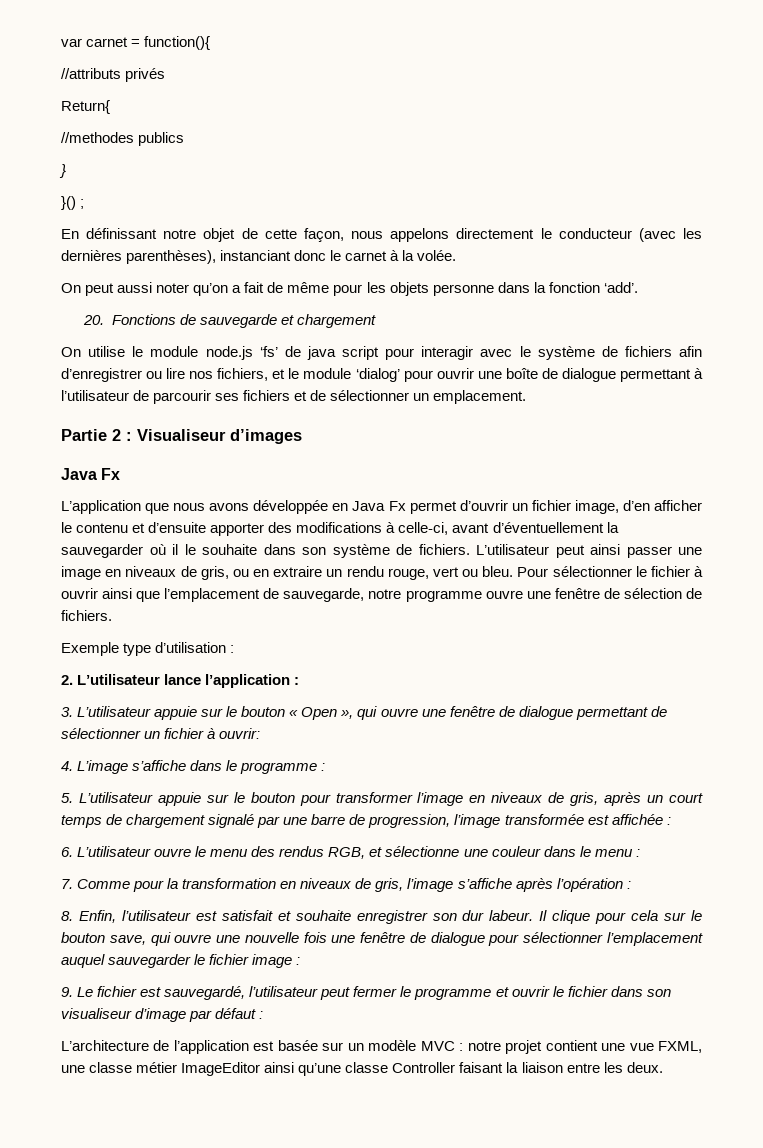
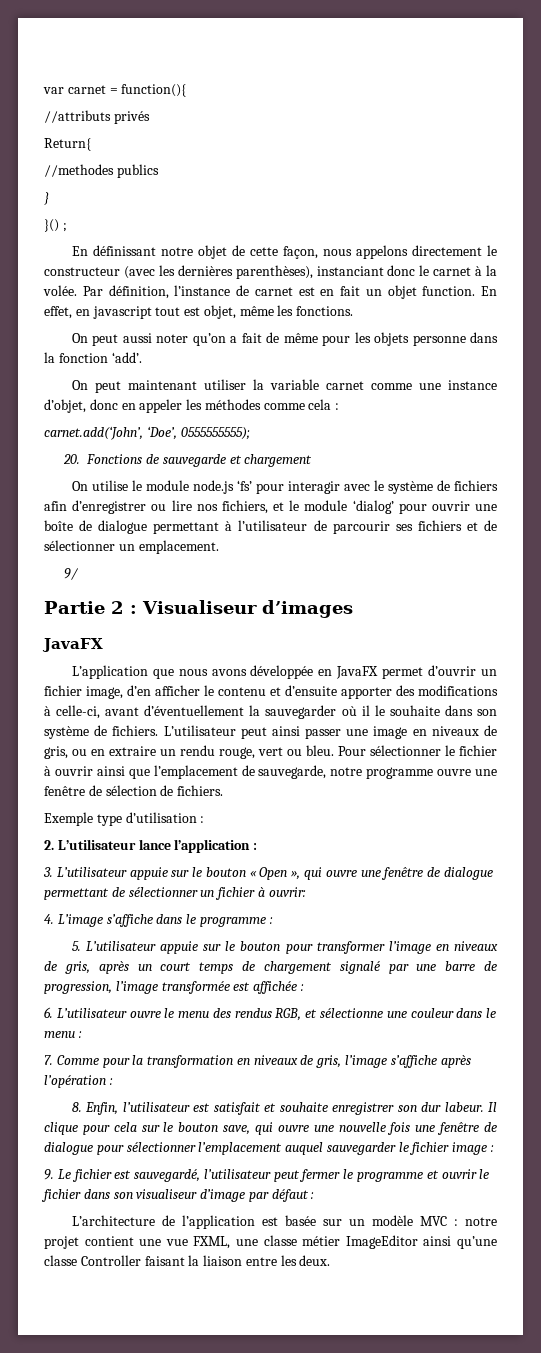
[558,228,632,239] conducteur -> [44,267,120,276] constructeur
(457, 255) none -> [82,285,497,299] [44,305,354,319] Par définition, l’instance de carnet est en fait un objet function. En effet, en javascript tout est objet, même les fonctions.
(638, 287) none -> [71,379,497,393] [44,399,340,413] [44,426,250,440] // On peut maintenant utiliser la variable carnet comme une instance d’objet, donc en appeler les méthodes comme cela : // carnet.add(‘John’, ‘Doe’, 0555555555);
[284,346,379,360] de java script -> (252, 485) none
(527, 397) none -> [64,568,80,580] // 9/
[61,468,121,480] Java Fx -> [42,638,103,652] JavaFX
[352,501,406,511] Java Fx -> [336,666,379,679] JavaFX

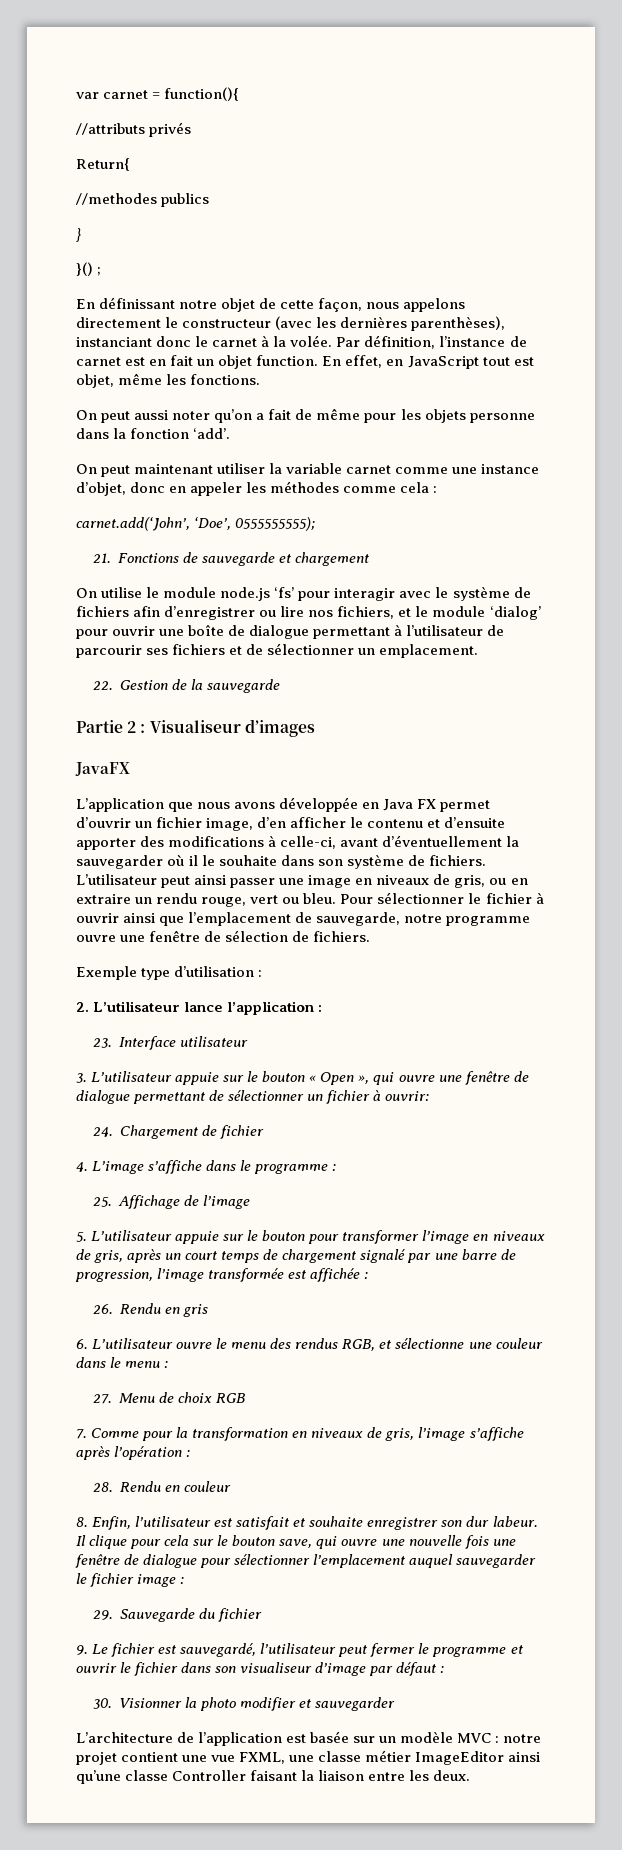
[92,306,152,319] javascript -> [407,356,479,369] JavaScript
[63,454,81,464] 20. -> [92,553,111,563] 21.
[64,568,80,580] 9/ -> [92,679,281,693] 22. Gestion de la sauvegarde
[336,666,379,679] JavaFX -> [383,799,437,811] Java FX
(258, 846) none -> [92,1036,249,1050] // 23. Interface utilisateur
(306, 892) none -> [92,1125,265,1139] // 24. Chargement de fichier
(273, 920) none -> [92,1195,251,1209] // 25. Affichage de l’image
(304, 987) none -> [92,1303,209,1317] // 26. Rendu en gris
(82, 1034) none -> [92,1392,246,1404] // 27. Menu de choix RGB
(113, 1081) none -> [92,1481,232,1492] // 28. Rendu en couleur
(495, 1148) none -> [92,1608,263,1622] // 29. Sauvegarde du fichier
(315, 1195) none -> [92,1697,396,1711] // 30. Visionner la photo modifier et sauvegarder

